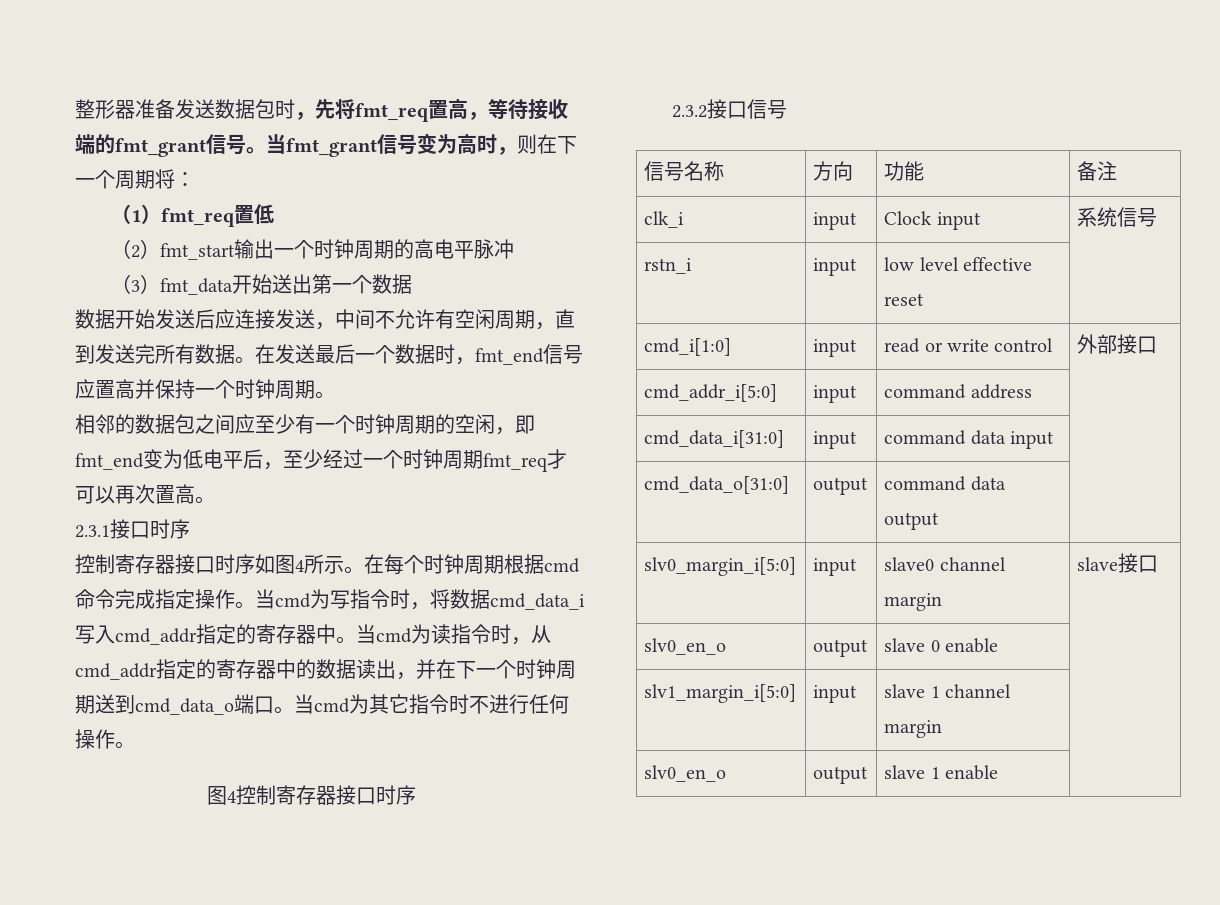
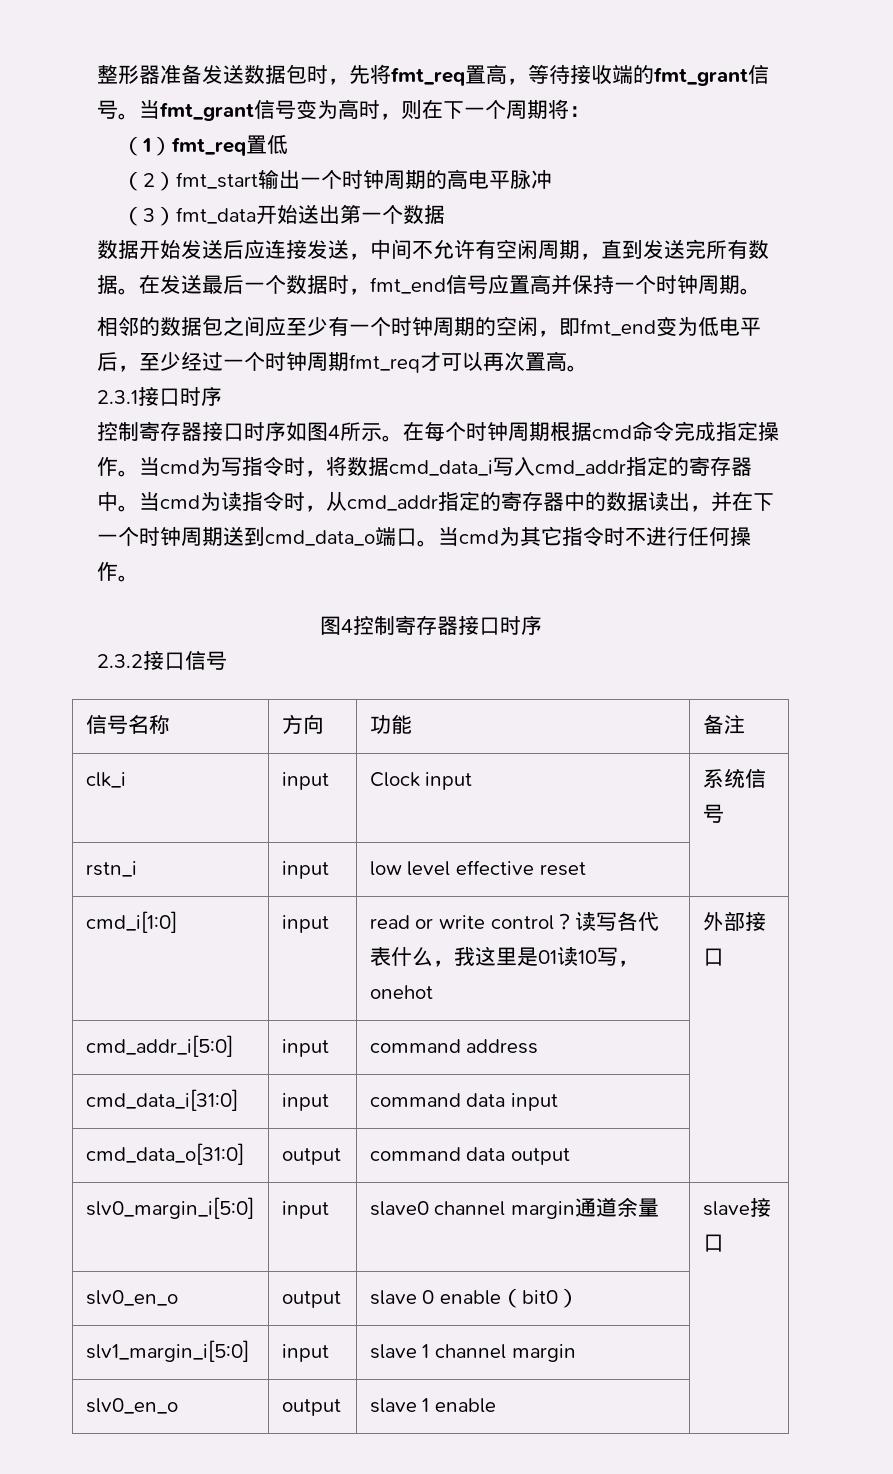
(1054, 345) none -> [553,911,659,931] [369,946,639,967] [369,985,433,999] ？读写各代表什么，我这里是01读10写，onehot
(943, 602) none -> [574,1197,659,1217] 通道余量
(998, 645) none -> [500,1288,579,1308] （bit0）

